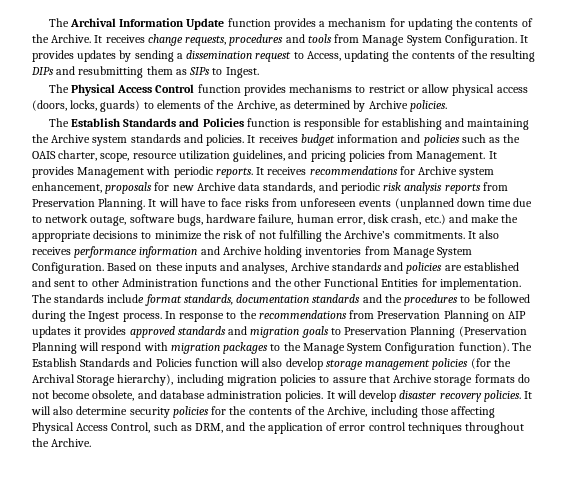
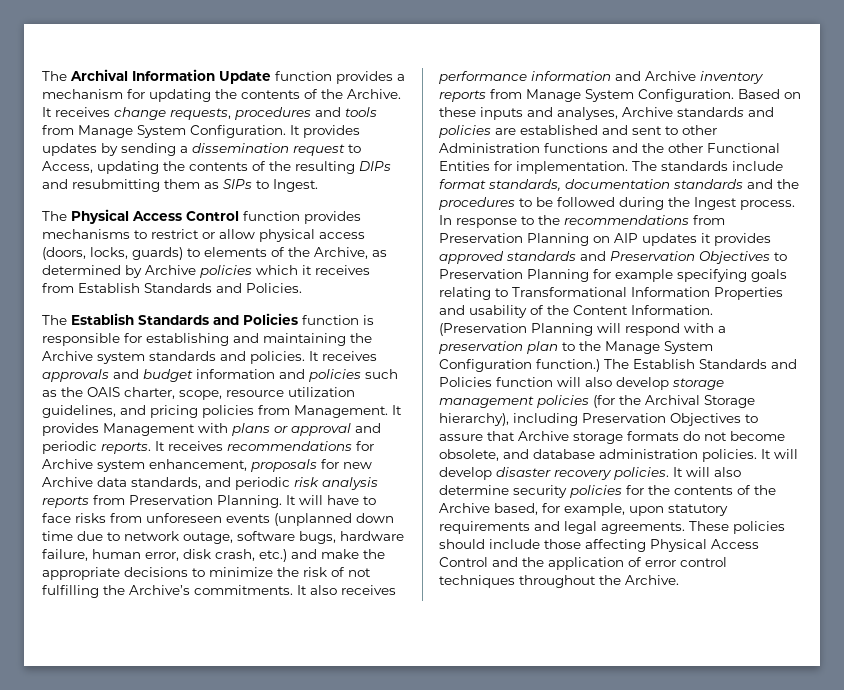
[409,100,447,112] policies. -> [200,265,370,278] [42,283,302,293] policies which it receives from Establish Standards and Policies.
(298, 139) none -> [42,369,139,382] approvals and
(171, 170) none -> [232,423,381,436] plans or approval and
[264,246,362,258] holding inventories -> [700,71,764,84] [439,90,486,102] inventory reports
[250,326,329,338] migration goals -> [610,251,770,264] Preservation Objectives
(456, 332) none -> [593,269,787,282] [439,287,783,300] [439,305,713,318] for example specifying goals relating to Transformational Information Properties and usability of the Content Information.
[170,342,269,354] migration packages -> [718,326,726,333] [439,341,558,354] a preservation plan
[458,342,509,353] function). -> [536,359,600,372] function.)
[226,374,317,386] migration policies -> [582,413,741,426] Preservation Objectives
[327,406,496,418] [32,422,224,434] Archive, including those affecting Physical Access Control, such as DRM, -> [439,503,728,516] [439,521,785,534] [439,539,759,552] [439,557,488,567] Archive based, for example, upon statutory requirements and legal agreements. These policies should include those affecting Physical Access Control

